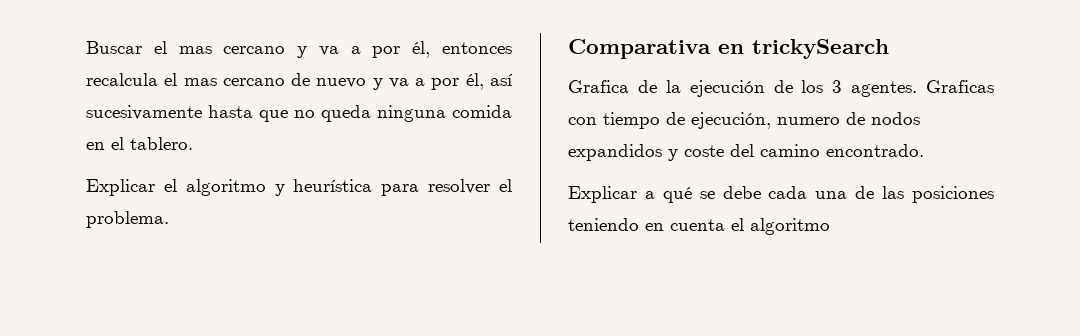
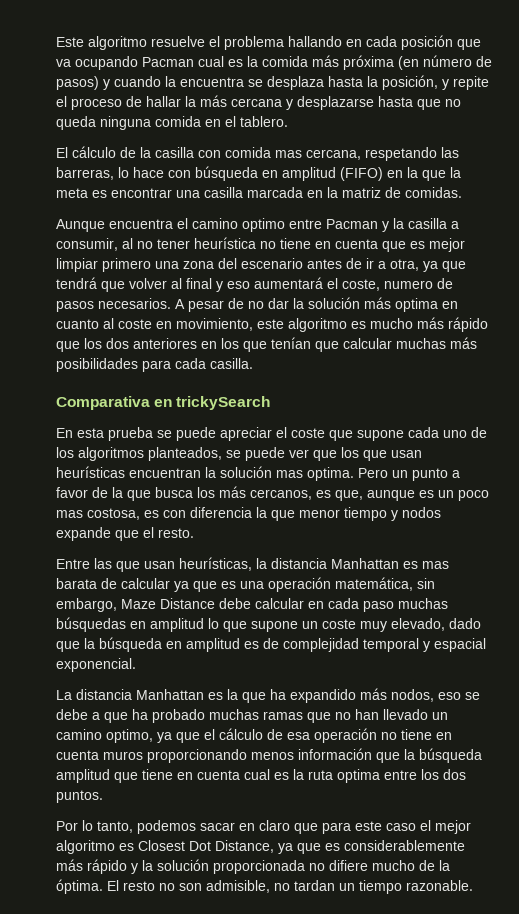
[86,41,512,58] [86,73,513,90] [86,105,202,120] Buscar el mas cercano y va a por él, entonces recalcula el mas cercano de nuevo y va a por él, así sucesivamente -> [56,35,481,50] [56,55,492,70] [56,75,489,90] [56,95,374,110] Este algoritmo resuelve el problema hallando en cada posición que va ocupando Pacman cual es la comida más próxima (en número de pasos) y cuando la encuentra se desplaza hasta la posición, y repite el proceso de hallar la más cercana y desplazarse
[86,179,512,196] [86,211,169,228] [568,39,889,59] [568,80,994,97] [568,112,920,129] [568,144,924,161] [568,186,994,203] [568,218,830,235] Explicar el algoritmo y heurística para resolver el problema. // Comparativa en trickySearch // Grafica de la ejecución de los 3 agentes. Graficas con tiempo de ejecución, numero de nodos expandidos y coste del camino encontrado. // Explicar a qué se debe cada una de las posiciones teniendo en cuenta el algoritmo -> [56,146,459,161] [56,166,461,181] [56,187,462,198] [56,218,459,232] [56,237,465,252] [56,258,466,272] [56,277,453,292] [56,297,458,312] [56,317,488,332] [56,337,477,352] [56,358,253,372] [56,396,271,410] [56,427,487,441] [56,447,422,461] [56,466,460,481] [56,486,489,501] [56,507,441,521] [56,527,194,541] [56,557,449,572] [56,577,435,592] [56,598,448,612] [56,617,481,632] [56,637,486,652] [56,658,136,672] [56,688,480,703] [56,709,448,723] [56,728,452,743] [56,748,482,763] [56,769,466,783] [56,790,103,803] [56,820,471,834] [56,840,465,854] [56,859,450,874] [56,879,473,894] El cálculo de la casilla con comida mas cercana, respetando las barreras, lo hace con búsqueda en amplitud (FIFO) en la que la meta es encontrar una casilla marcada en la matriz de comidas. // Aunque encuentra el camino optimo entre Pacman y la casilla a consumir, al no tener heurística no tiene en cuenta que es mejor limpiar primero una zona del escenario antes de ir a otra, ya que tendrá que volver al final y eso aumentará el coste, numero de pasos necesarios. A pesar de no dar la solución más optima en cuanto al coste en movimiento, este algoritmo es mucho más rápido que los dos anteriores en los que tenían que calcular muchas más posibilidades para cada casilla. // Comparativa en trickySearch // En esta prueba se puede apreciar el coste que supone cada uno de los algoritmos planteados, se puede ver que los que usan heurísticas encuentran la solución mas optima. Pero un punto a favor de la que busca los más cercanos, es que, aunque es un poco mas costosa, es con diferencia la que menor tiempo y nodos expande que el resto. // Entre las que usan heurísticas, la distancia Manhattan es mas barata de calcular ya que es una operación matemática, sin embargo, Maze Distance debe calcular en cada paso muchas búsquedas en amplitud lo que supone un coste muy elevado, dado que la búsqueda en amplitud es de complejidad temporal y espacial exponencial. // La distancia Manhattan es la que ha expandido más nodos, eso se debe a que ha probado muchas ramas que no han llevado un camino optimo, ya que el cálculo de esa operación no tiene en cuenta muros proporcionando menos información que la búsqueda amplitud que tiene en cuenta cual es la ruta optima entre los dos puntos. // Por lo tanto, podemos sacar en claro que para este caso el mejor algoritmo es Closest Dot Distance, ya que es considerablemente más rápido y la solución proporcionada no difiere mucho de la óptima. El resto no son admisible, no tardan un tiempo razonable.

